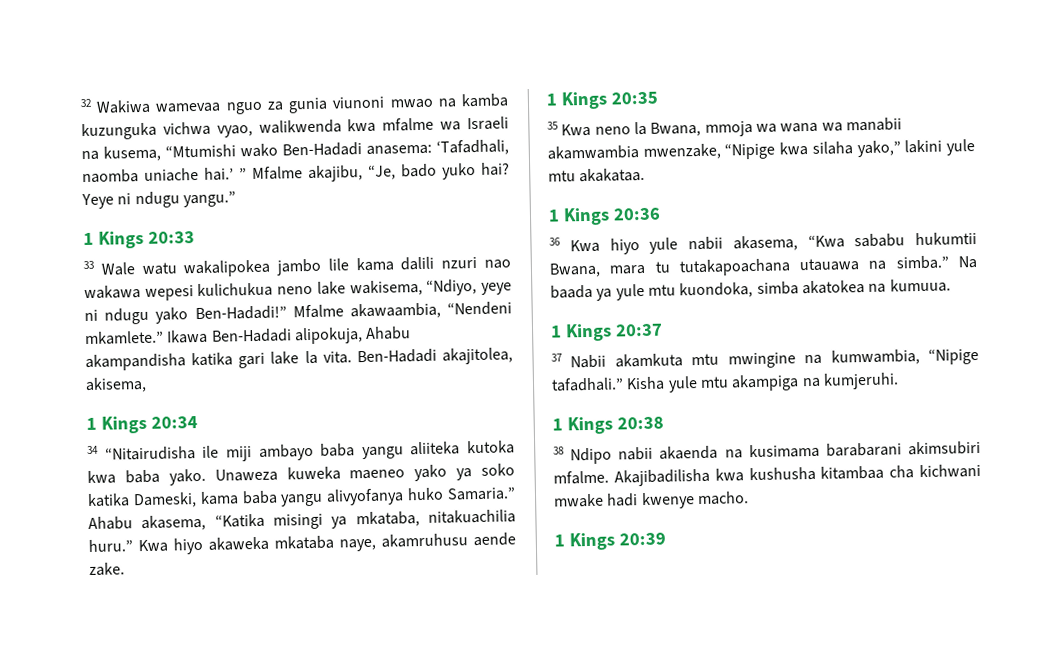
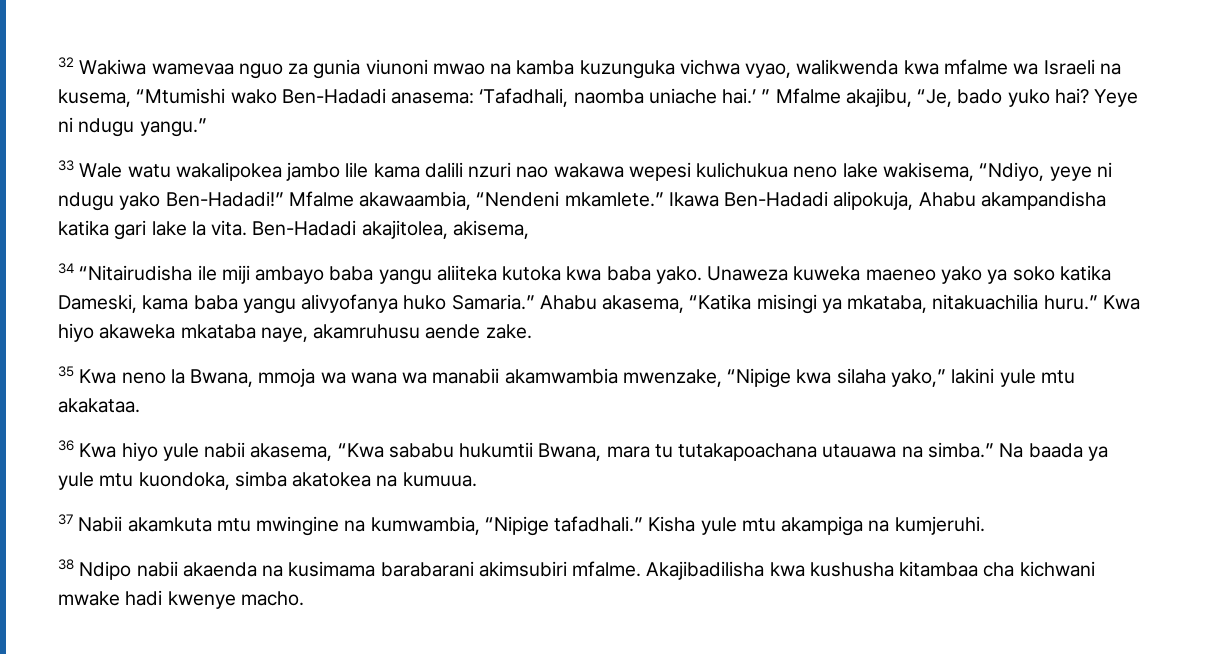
[83,230,195,249] // 1 Kings 20:33 -> (207, 127) none
[86,415,198,434] // 1 Kings 20:34 -> (529, 229) none
[546,91,658,110] // 1 Kings 20:35 -> (532, 331) none
[548,207,661,226] // 1 Kings 20:36 -> (140, 405) none
[550,323,663,342] // 1 Kings 20:37 -> (477, 479) none
[552,416,664,435] // 1 Kings 20:38 -> (985, 525) none
[554,532,666,551] // 1 Kings 20:39 -> (304, 598) none

